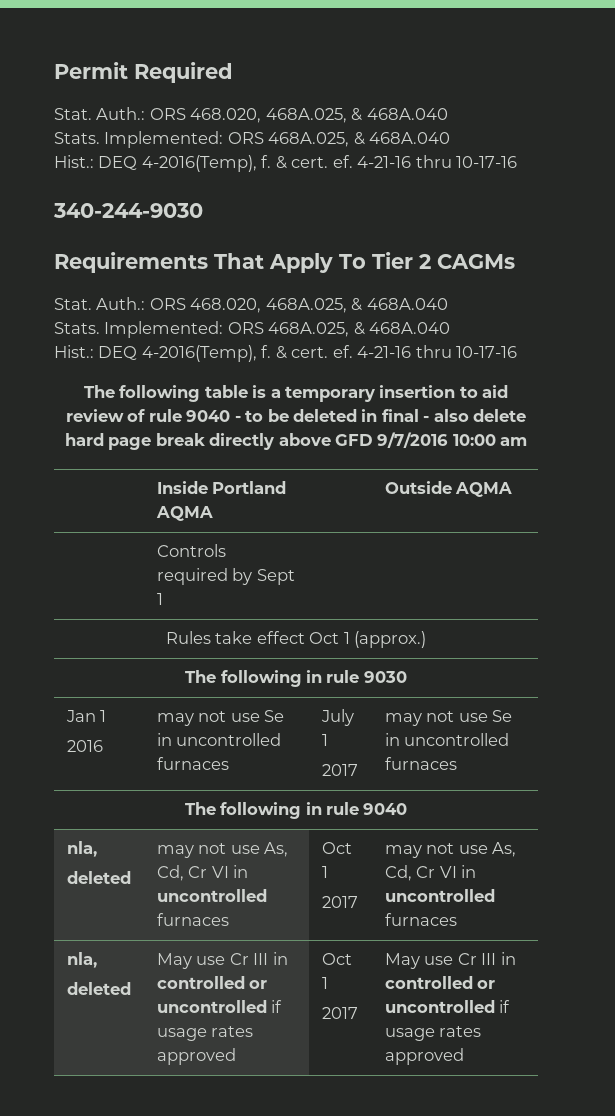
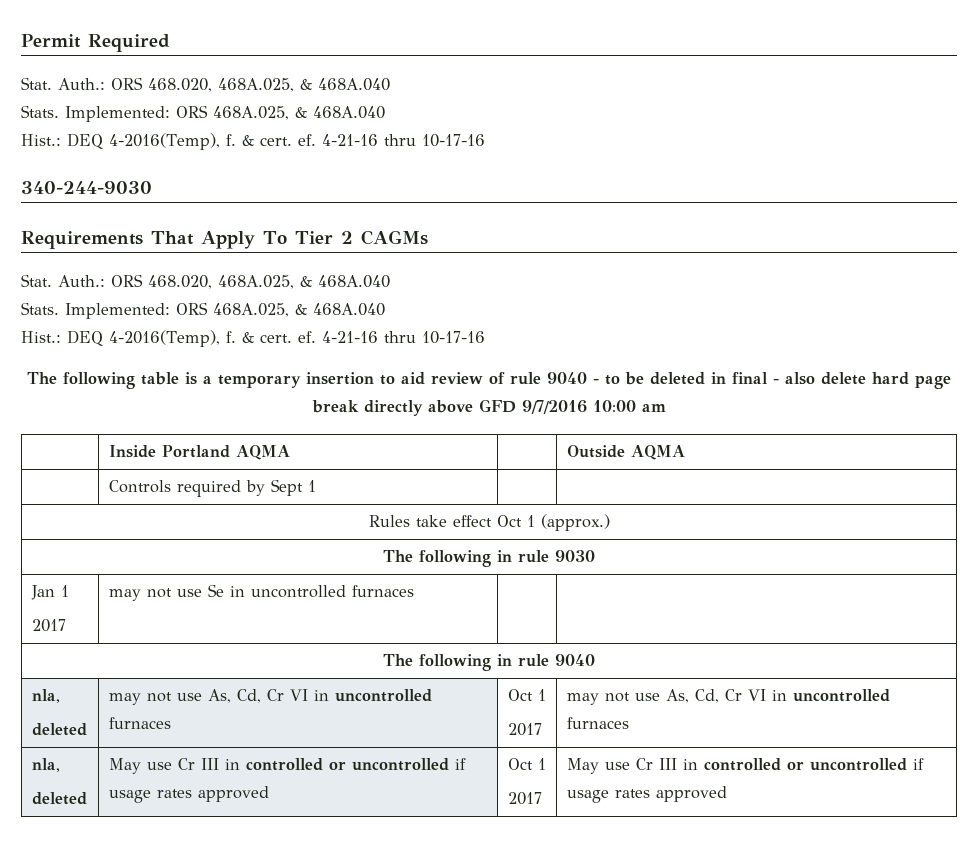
[66,740,103,752] 2016 -> [31,619,66,632] 2017
[320,709,354,726] [321,734,328,746] [321,764,358,776] [384,710,513,726] [384,733,510,746] [384,757,457,770] July 1 // 2017 | may not use Se in uncontrolled furnaces -> (414, 591) |

